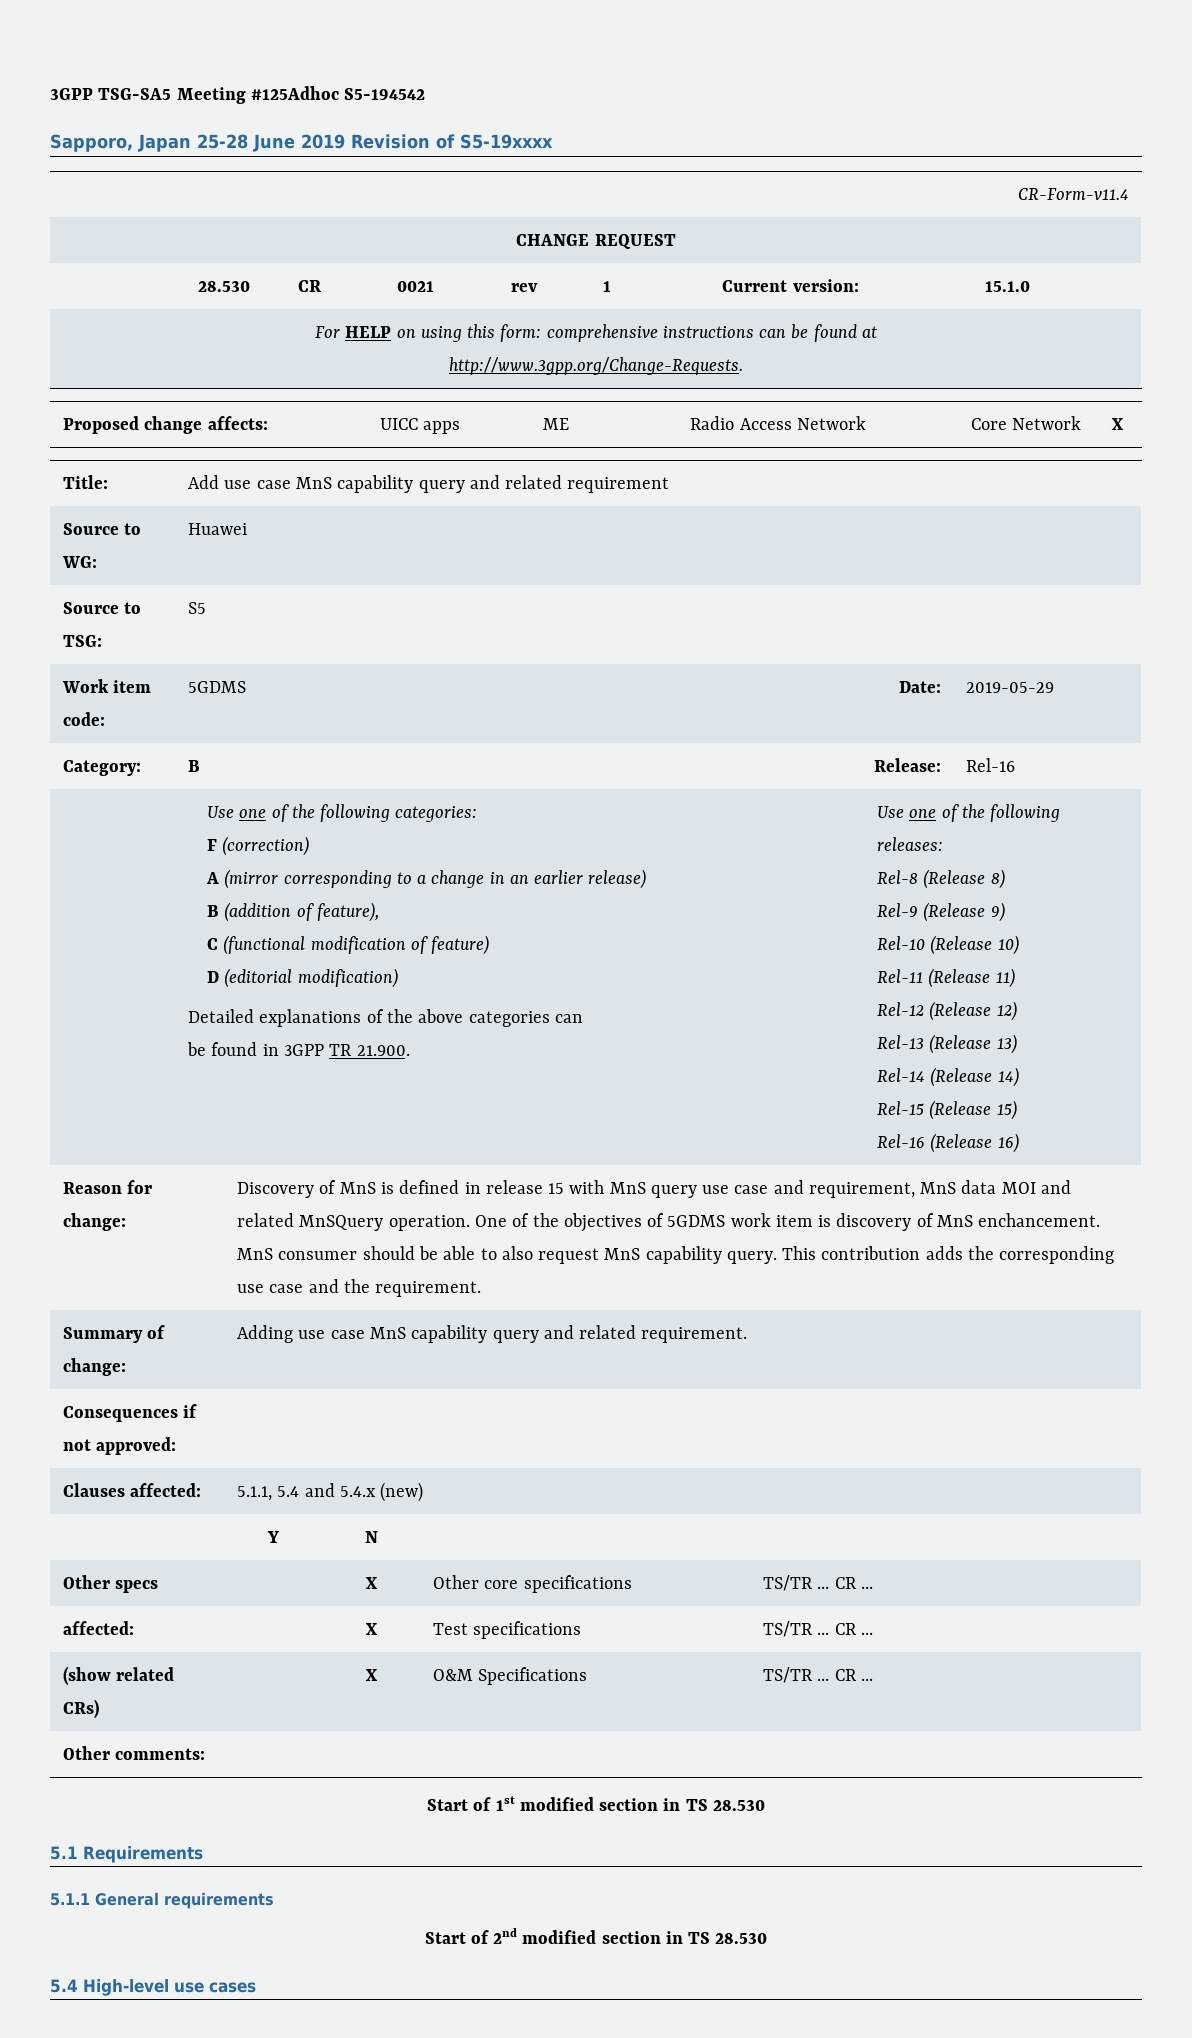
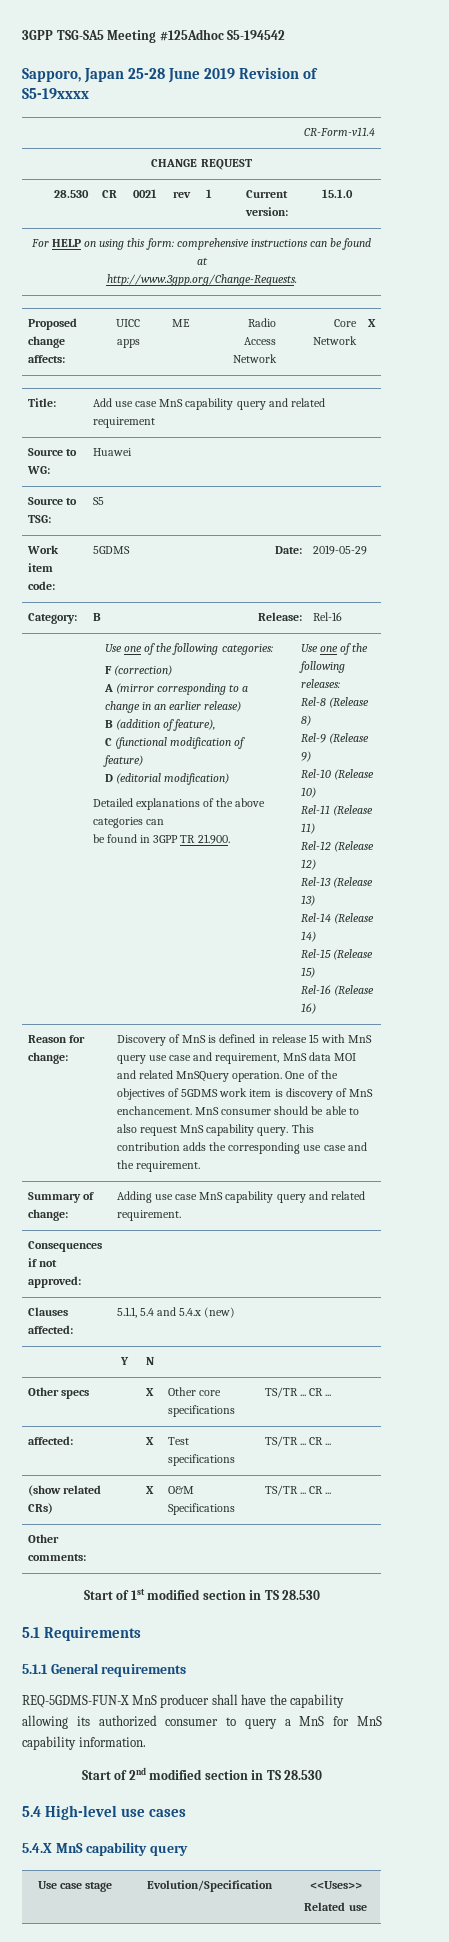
(274, 1900) none -> [22,1694,345,1708] [22,1715,382,1729] [22,1736,146,1750] // REQ-5GDMS-FUN-X MnS producer shall have the capability allowing its authorized consumer to query a MnS for MnS capability information.
(256, 1987) none -> [22,1842,188,1856] [37,1881,113,1892] [146,1880,273,1892] [309,1881,362,1889] [304,1902,367,1911] // 5.4.X MnS capability query // Use case stage | Evolution/Specification | <<Uses>> // Related use

